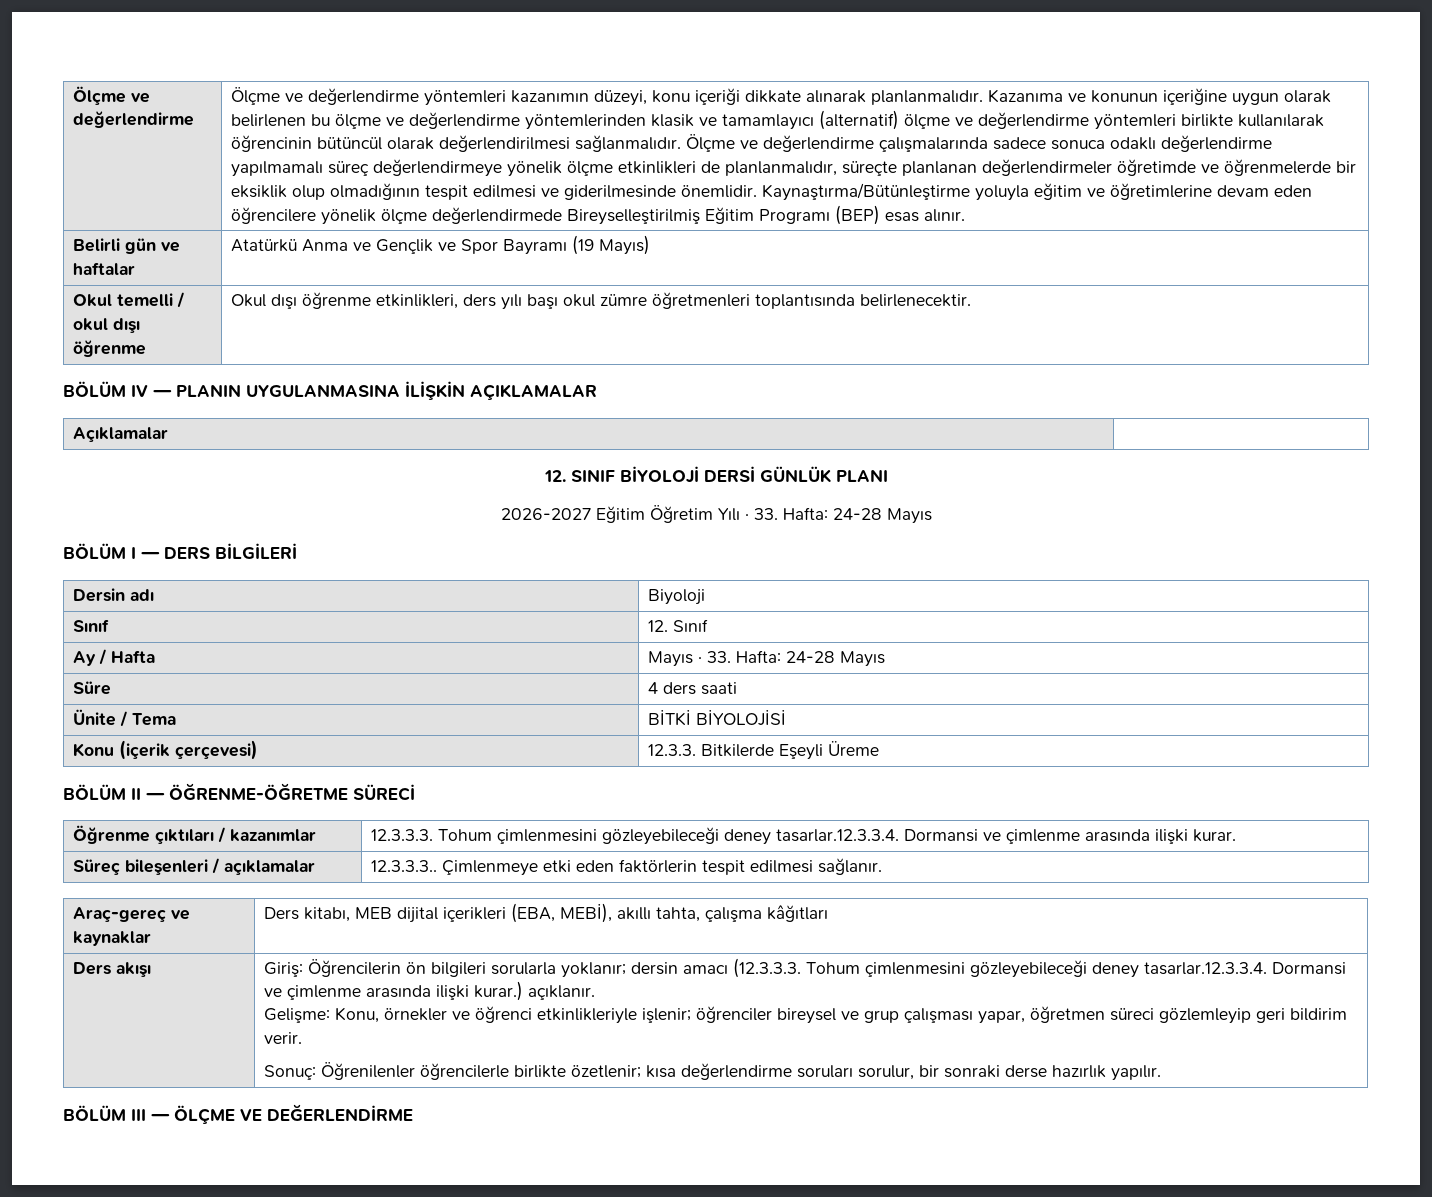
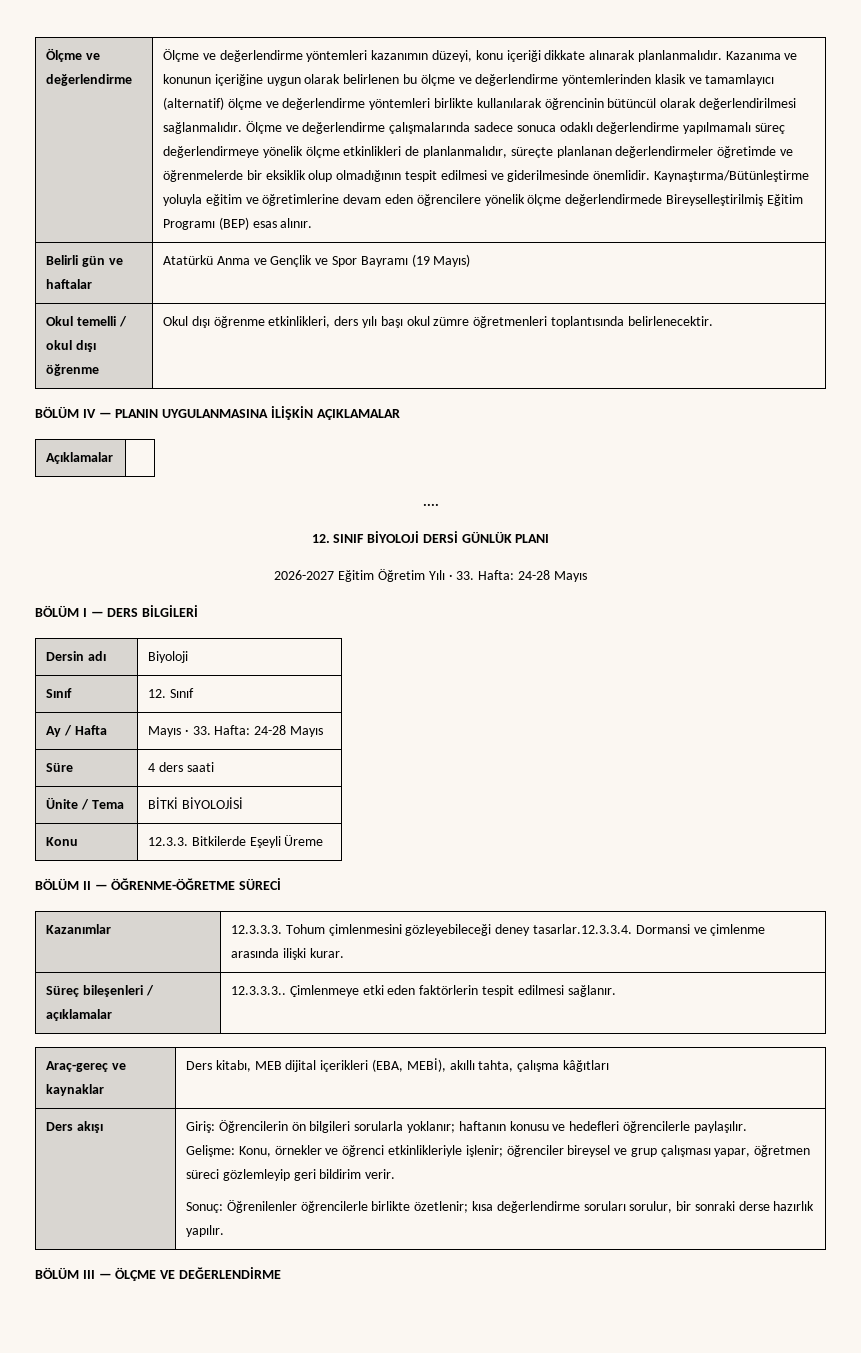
(168, 434) none -> [422,503,439,506] // ....
[118,740,258,760] (içerik çerçevesi) -> (79, 841) none
[72,825,316,844] Öğrenme çıktıları / kazanımlar -> [46,924,112,934] Kazanımlar
[630,958,1346,978] [263,981,595,1001] dersin amacı (12.3.3.3. Tohum çimlenmesini gözleyebileceği deney tasarlar.12.3.3.4. Dormansi ve çimlenme arasında ilişki kurar.) açıklanır. -> [458,1121,747,1133] haftanın konusu ve hedefleri öğrencilerle paylaşılır.

